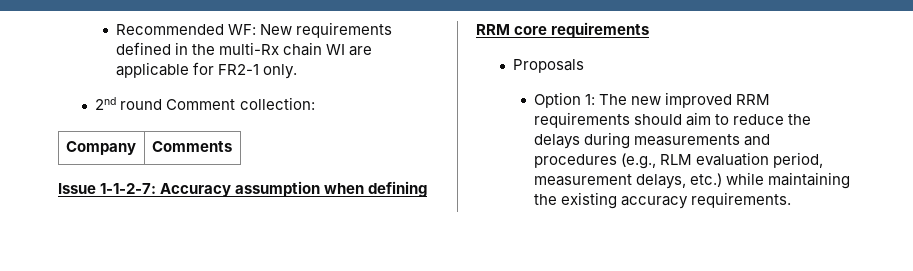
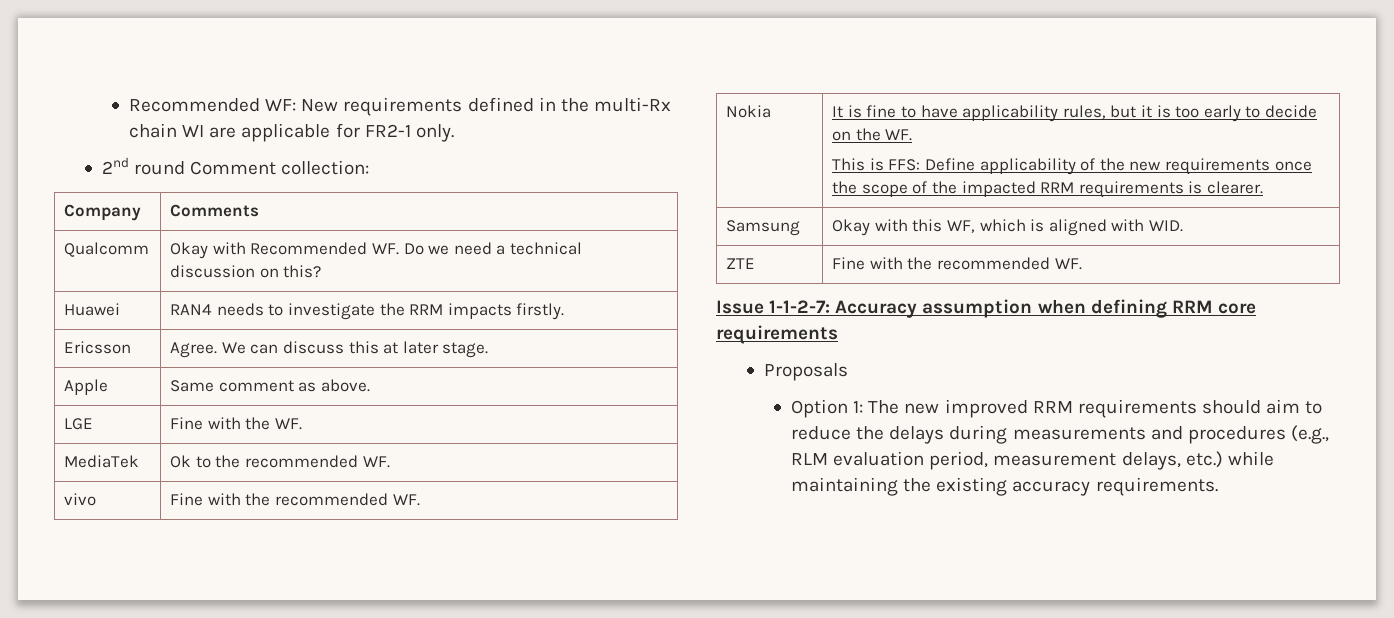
(232, 146) none -> [64,242,150,257] [170,242,582,259] [170,265,322,278] [64,303,121,316] [170,303,565,320] [64,341,132,354] [170,341,489,358] [64,379,109,395] [170,379,370,392] [64,418,94,430] [170,417,302,430] [64,455,140,468] [170,455,390,468] [64,493,97,506] [170,493,420,506] [726,105,772,118] [832,105,1317,122] [832,128,913,141] [832,158,1312,175] [832,181,1263,198] [726,220,801,236] [832,219,1183,236] [726,258,756,269] [832,257,1082,270] // Qualcomm | Okay with Recommended WF. Do we need a technical discussion on this? // Huawei | RAN4 needs to investigate the RRM impacts firstly. // Ericsson | Agree. We can discuss this at later stage. // Apple | Same comment as above. // LGE | Fine with the WF. // MediaTek | Ok to the recommended WF. // vivo | Fine with the recommended WF. // Nokia | It is fine to have applicability rules, but it is too early to decide on the WF. // This is FFS: Define applicability of the new requirements once the scope of the impacted RRM requirements is clearer. // Samsung | Okay with this WF, which is aligned with WID. // ZTE | Fine with the recommended WF.

